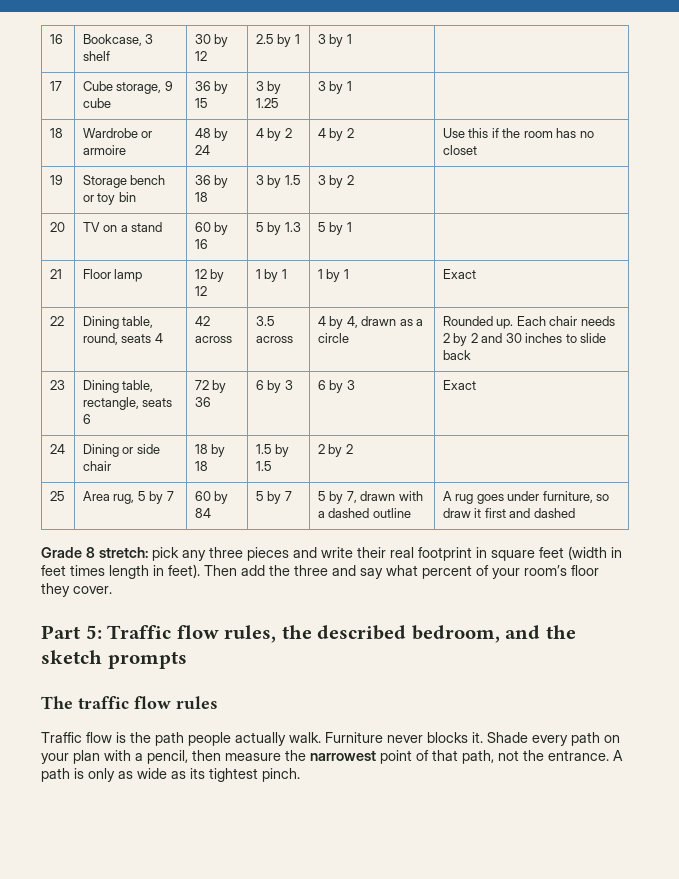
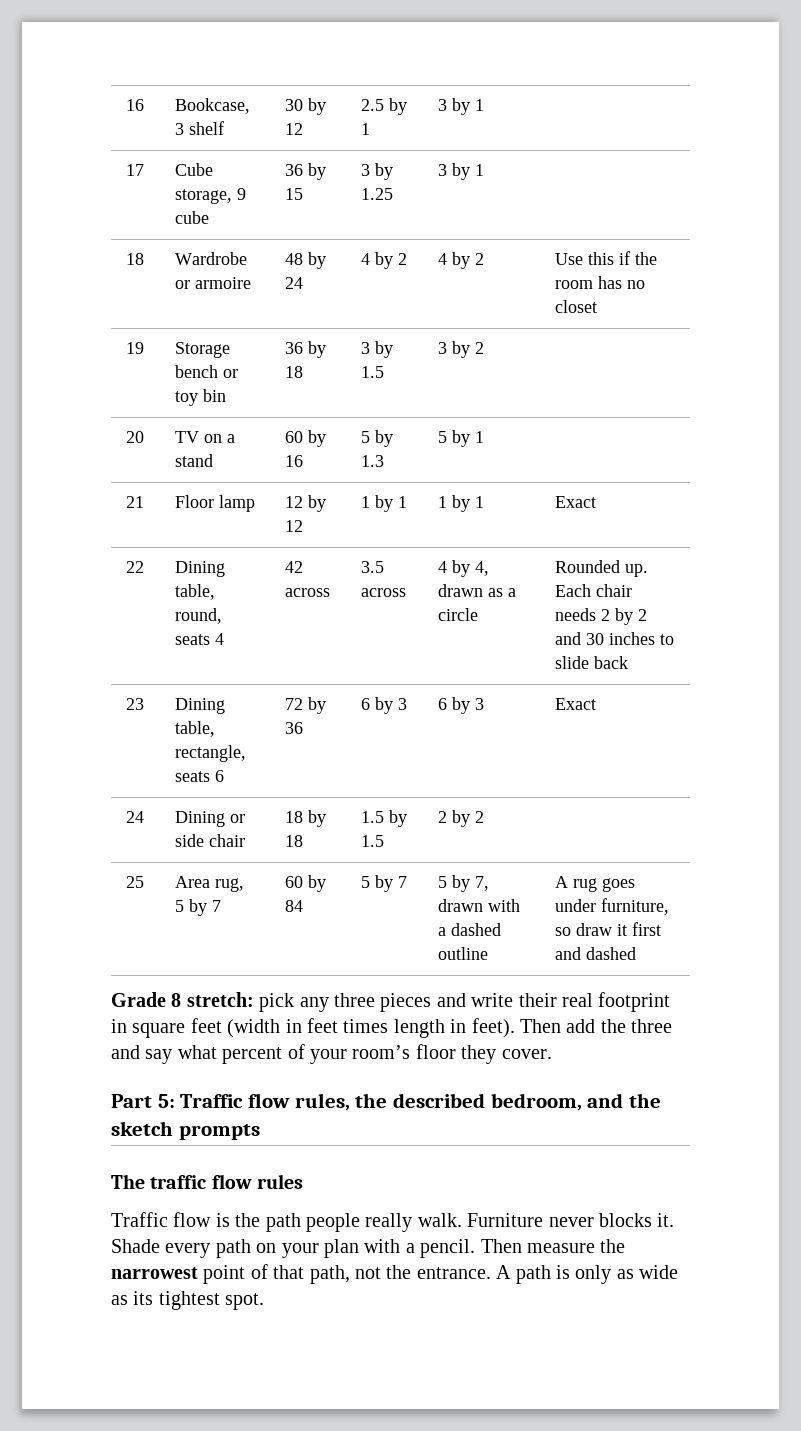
[235,732,286,746] actually -> [365,1213,413,1232] really
[147,750,221,764] pencil, then -> [420,1239,522,1258] pencil. Then
[262,768,300,782] pinch. -> [225,1293,265,1310] spot.

